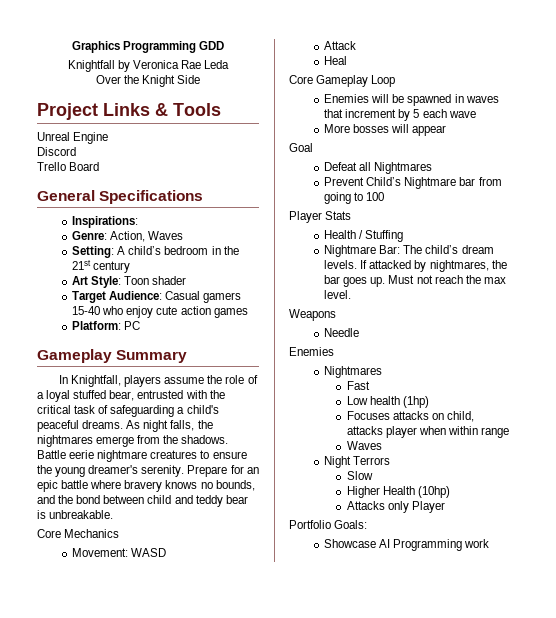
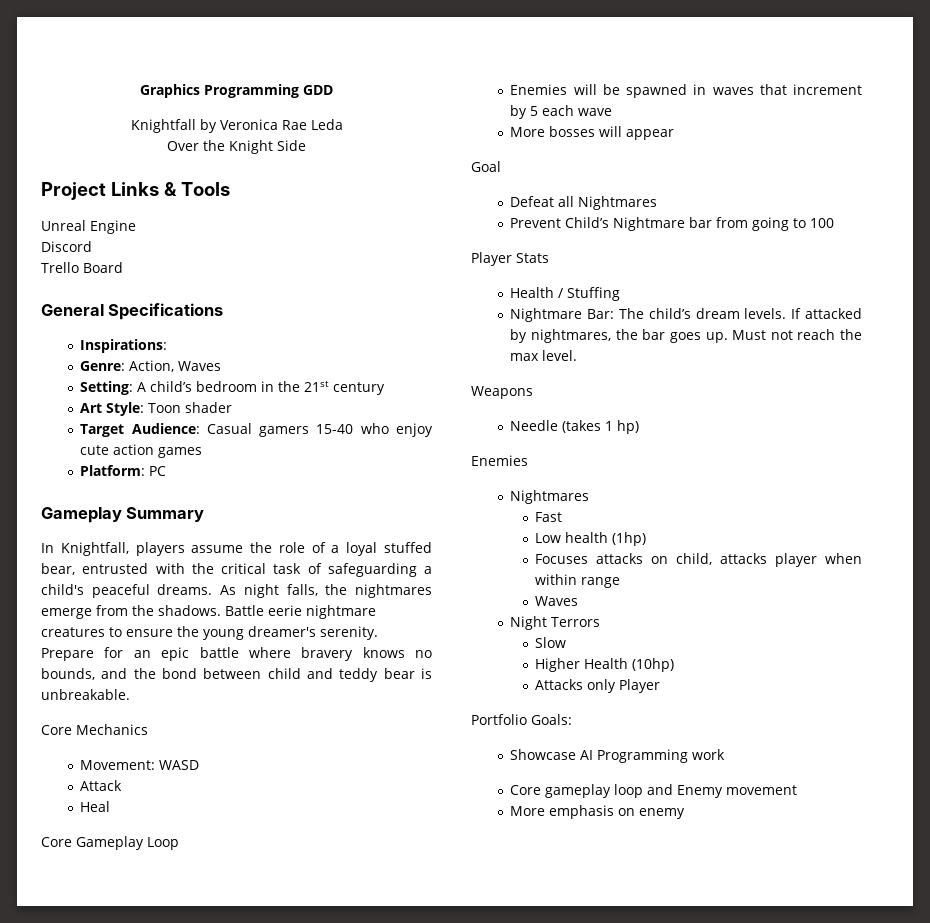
(360, 332) none -> [562,420,640,434] (takes 1 hp)
(490, 543) none -> [510,784,798,798] [510,805,686,819] // Core gameplay loop and Enemy movement // More emphasis on enemy

